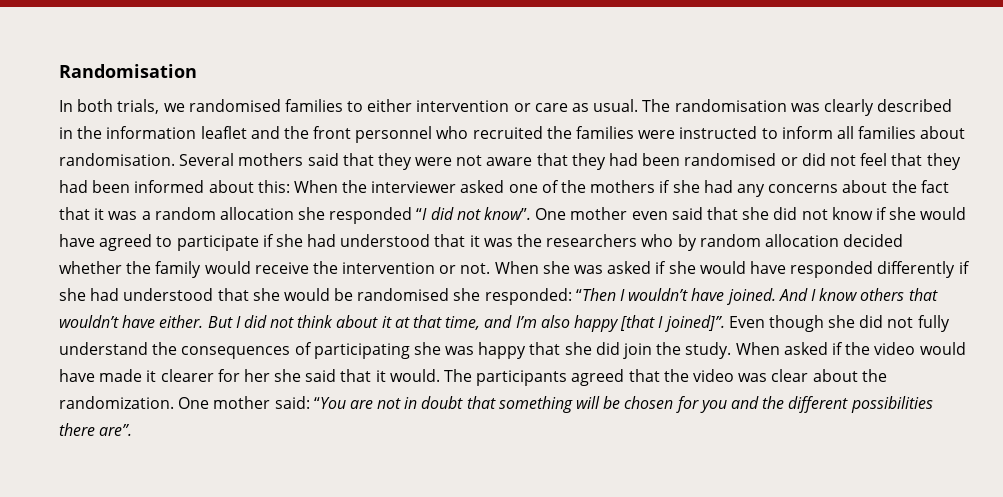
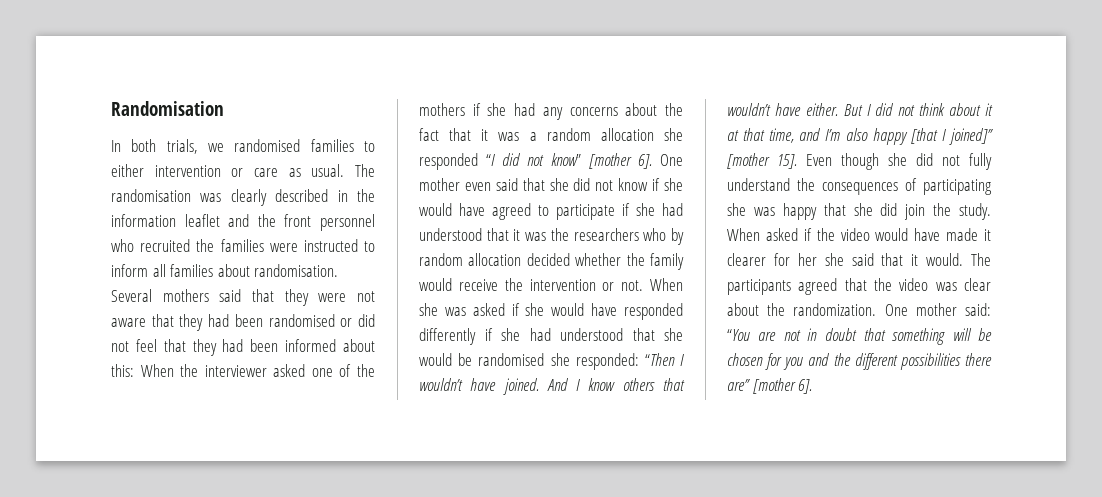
[484,207,532,220] know”. -> [550,153,652,169] know” [mother 6].
[663,315,725,332] joined]”. -> [949,128,993,145] [727,153,797,169] joined]” [mother 15].
[99,424,133,436] are”. -> [727,378,813,394] are” [mother 6].

